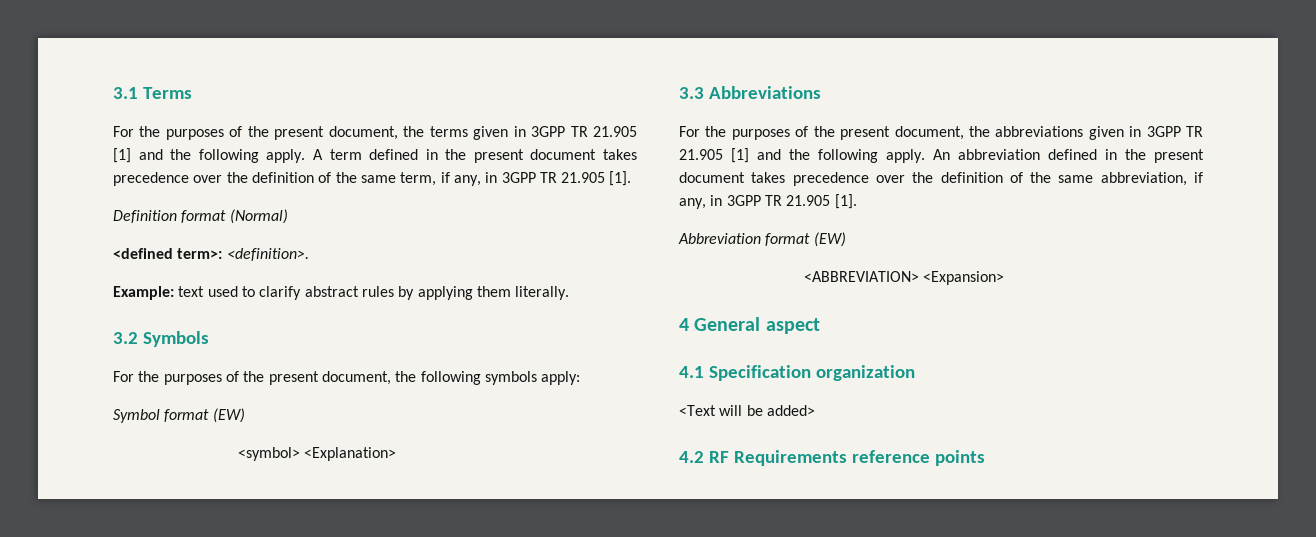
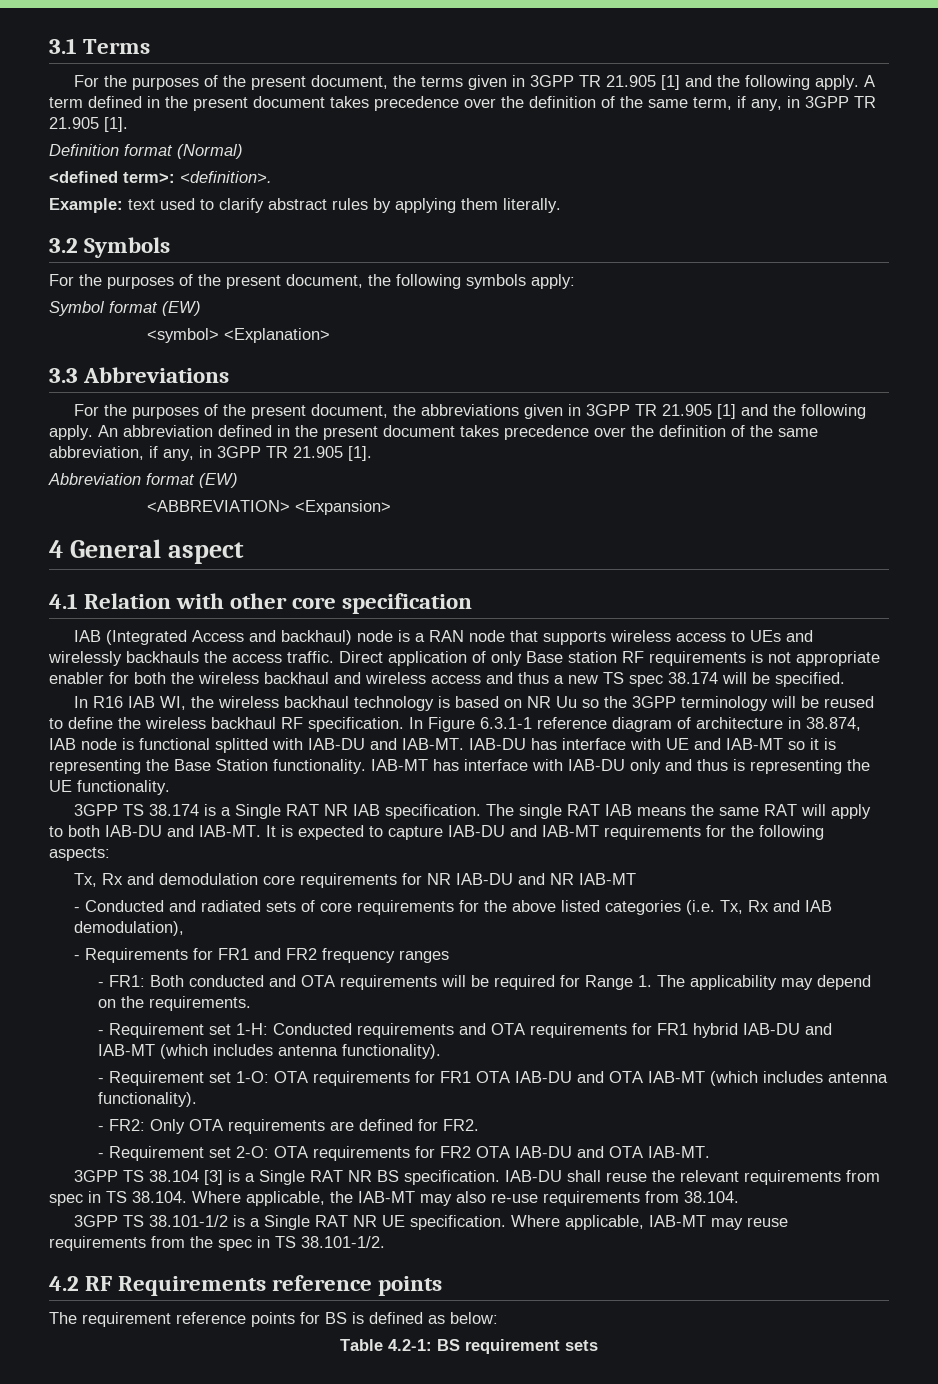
[708,365,915,381] [679,405,815,416] Specification organization // <Text will be added> -> [84,593,473,614] [74,630,814,645] [48,651,880,666] [49,672,845,687] [74,696,875,711] [49,717,861,732] [49,738,836,753] [49,759,870,774] [49,780,170,795] [74,804,872,819] [49,825,824,840] [49,847,110,861] [73,873,636,888] [73,900,832,915] [73,921,184,936] [73,948,449,963] [98,975,872,990] [98,996,252,1011] [98,1023,833,1038] [98,1044,442,1059] [98,1071,889,1086] [98,1092,198,1107] [98,1119,480,1134] [98,1146,711,1161] [74,1170,881,1185] [49,1191,739,1206] [74,1215,789,1230] [49,1236,385,1251] Relation with other core specification // IAB (Integrated Access and backhaul) node is a RAN node that supports wireless access to UEs and wirelessly backhauls the access traffic. Direct application of only Base station RF requirements is not appropriate enabler for both the wireless backhaul and wireless access and thus a new TS spec 38.174 will be specified. // In R16 IAB WI, the wireless backhaul technology is based on NR Uu so the 3GPP terminology will be reused to define the wireless backhaul RF specification. In Figure 6.3.1-1 reference diagram of architecture in 38.874, IAB node is functional splitted with IAB-DU and IAB-MT. IAB-DU has interface with UE and IAB-MT so it is representing the Base Station functionality. IAB-MT has interface with IAB-DU only and thus is representing the UE functionality. // 3GPP TS 38.174 is a Single RAT NR IAB specification. The single RAT IAB means the same RAT will apply to both IAB-DU and IAB-MT. It is expected to capture IAB-DU and IAB-MT requirements for the following aspects: // Tx, Rx and demodulation core requirements for NR IAB-DU and NR IAB-MT // - Conducted and radiated sets of core requirements for the above listed categories (i.e. Tx, Rx and IAB demodulation), // - Requirements for FR1 and FR2 frequency ranges // - FR1: Both conducted and OTA requirements will be required for Range 1. The applicability may depend on the requirements. // - Requirement set 1-H: Conducted requirements and OTA requirements for FR1 hybrid IAB-DU and IAB-MT (which includes antenna functionality). // - Requirement set 1-O: OTA requirements for FR1 OTA IAB-DU and OTA IAB-MT (which includes antenna functionality). // - FR2: Only OTA requirements are defined for FR2. // - Requirement set 2-O: OTA requirements for FR2 OTA IAB-DU and OTA IAB-MT. // 3GPP TS 38.104 [3] is a Single RAT NR BS specification. IAB-DU shall reuse the relevant requirements from spec in TS 38.104. Where applicable, the IAB-MT may also re-use requirements from 38.104. // 3GPP TS 38.101-1/2 is a Single RAT NR UE specification. Where applicable, IAB-MT may reuse requirements from the spec in TS 38.101-1/2.
(985, 458) none -> [49,1312,498,1327] [340,1339,598,1354] // The requirement reference points for BS is defined as below: // Table 4.2-1: BS requirement sets

